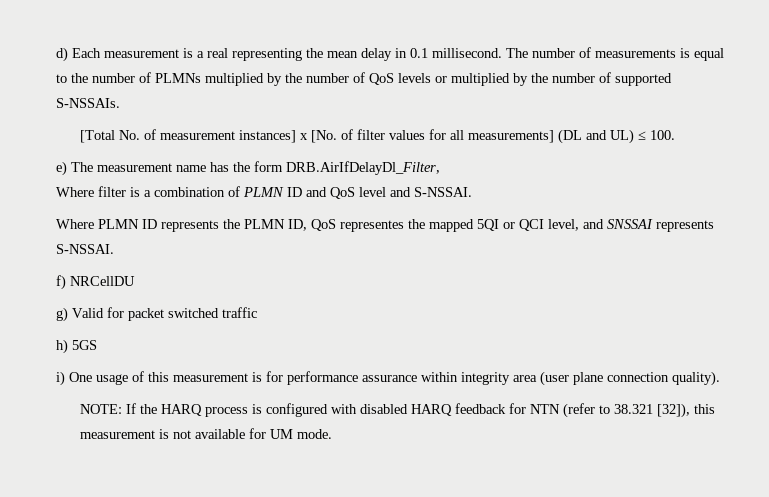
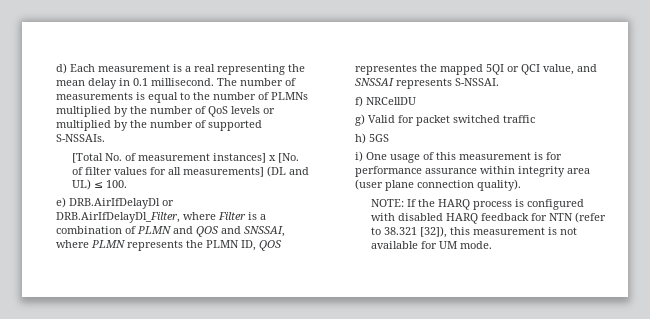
[71,161,284,172] The measurement name has the form -> [68,198,174,209] DRB.AirIfDelayDl or //
[56,186,127,197] // Where filter -> [182,212,246,220] where Filter
[287,187,473,199] [56,219,158,229] ID and QoS level and S-NSSAI. // Where PLMN ID -> [172,226,285,237] [55,240,126,248] and QOS and SNSSAI, where PLMN
[311,219,337,231] QoS -> [258,240,282,251] QOS
[548,219,580,231] level, -> [542,64,574,75] value,

